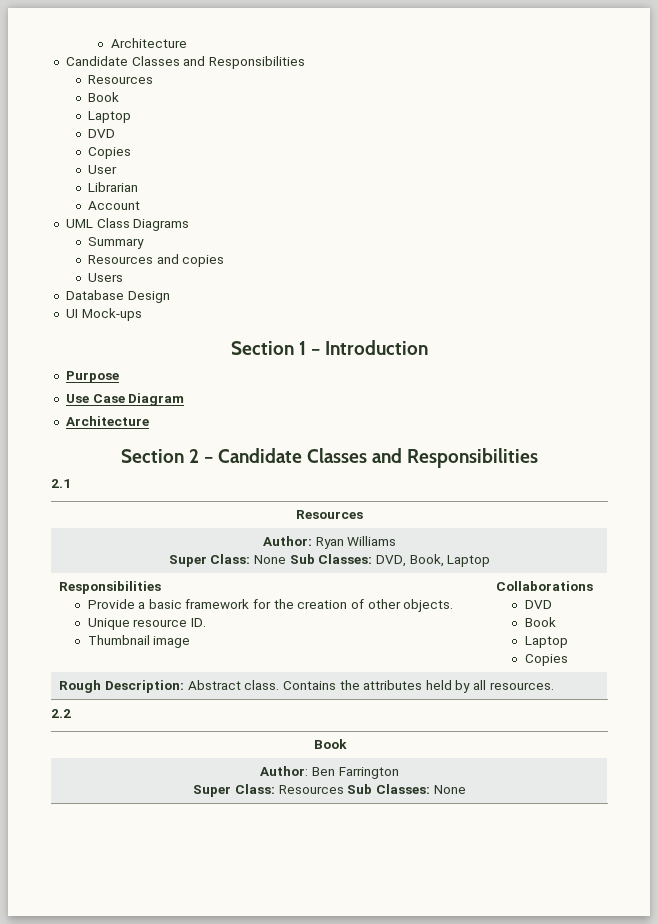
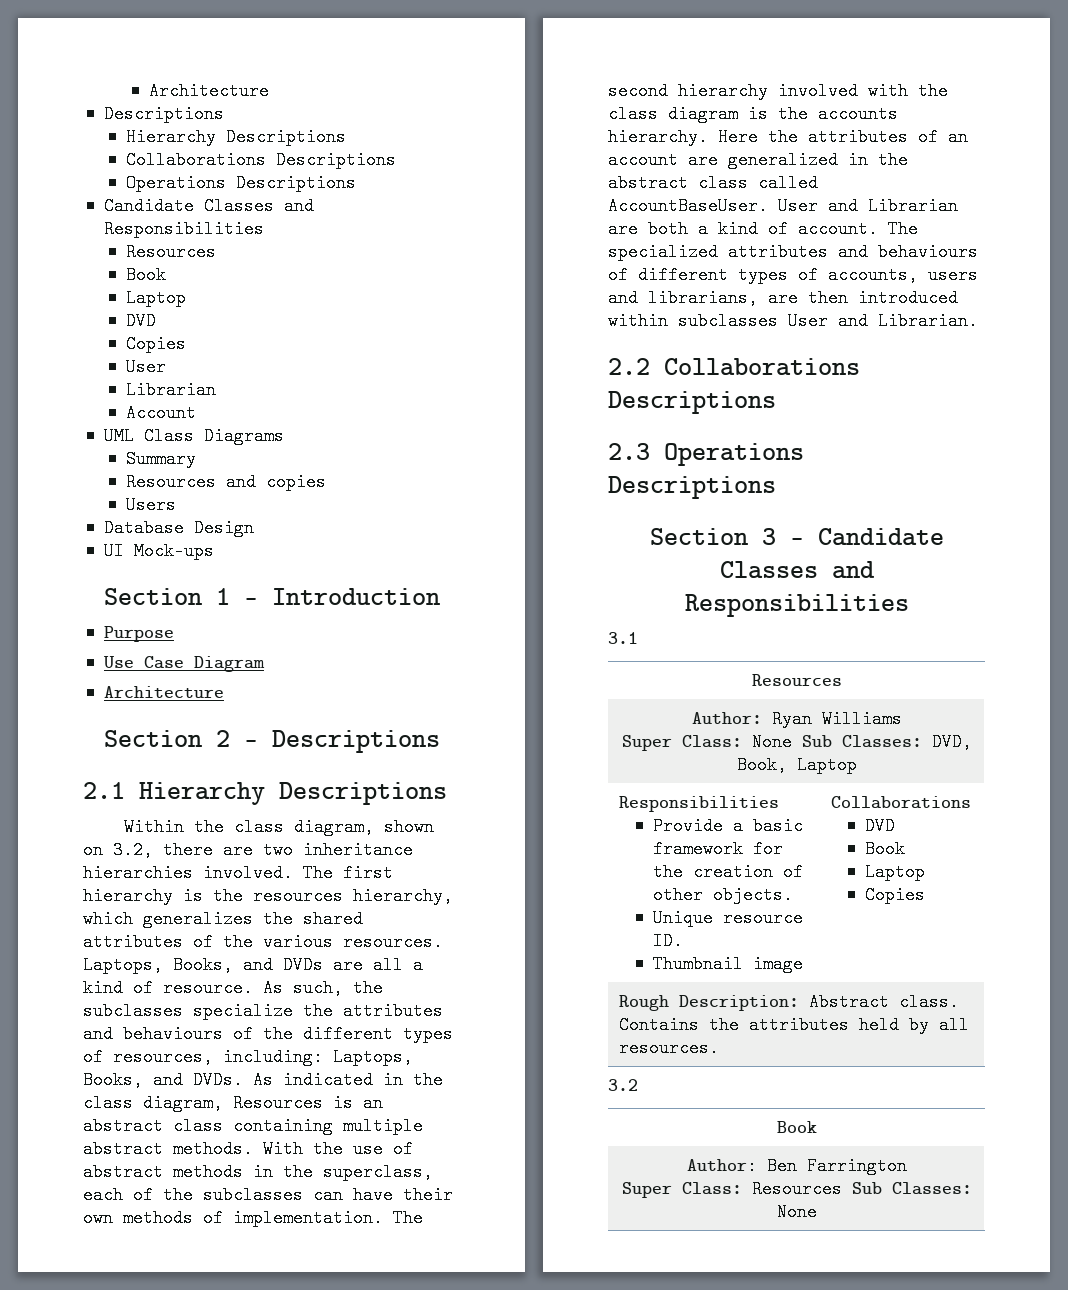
[110,38,187,48] Architecture -> [148,82,269,100] [103,105,224,123] [126,128,347,146] [126,151,397,169] [126,174,357,192] Architecture // Descriptions // Hierarchy Descriptions // Collaborations Descriptions // Operations Descriptions
[218,448,539,468] [51,479,71,488] Candidate Classes and Responsibilities // 2.1 -> [271,730,440,753] [83,782,447,805] [124,818,435,836] [83,841,413,859] [83,864,393,882] [83,887,453,905] [83,910,363,928] [83,933,443,951] [83,956,423,974] [83,979,383,997] [83,1002,443,1020] [83,1025,453,1043] [83,1048,413,1066] [83,1071,443,1089] [83,1094,383,1112] [83,1117,423,1135] [83,1140,413,1158] [83,1163,433,1181] [83,1186,453,1204] [83,1209,423,1227] [608,82,948,100] [608,105,898,123] [608,128,968,146] [608,151,908,169] [608,174,818,192] [608,197,958,215] [608,220,918,238] [608,243,978,261] [608,266,978,284] [608,289,958,307] [608,312,978,330] [608,358,860,376] [608,391,776,414] [608,443,804,466] [608,476,776,499] [649,528,944,546] [719,561,875,579] [684,594,909,617] [608,632,638,644] Descriptions // 2.1 Hierarchy Descriptions // Within the class diagram, shown on 3.2, there are two inheritance hierarchies involved. The first hierarchy is the resources hierarchy, which generalizes the shared attributes of the various resources. Laptops, Books, and DVDs are all a kind of resource. As such, the subclasses specialize the attributes and behaviours of the different types of resources, including: Laptops, Books, and DVDs. As indicated in the class diagram, Resources is an abstract class containing multiple abstract methods. With the use of abstract methods in the superclass, each of the subclasses can have their own methods of implementation. The second hierarchy involved with the class diagram is the accounts hierarchy. Here the attributes of an account are generalized in the abstract class called AccountBaseUser. User and Librarian are both a kind of account. The specialized attributes and behaviours of different types of accounts, users and librarians, are then introduced within subclasses User and Librarian. // 2.2 Collaborations Descriptions // 2.3 Operations Descriptions // Section 3 - Candidate Classes and Responsibilities // 3.1
[51,709,71,718] 2.2 -> [608,1079,638,1091] 3.2

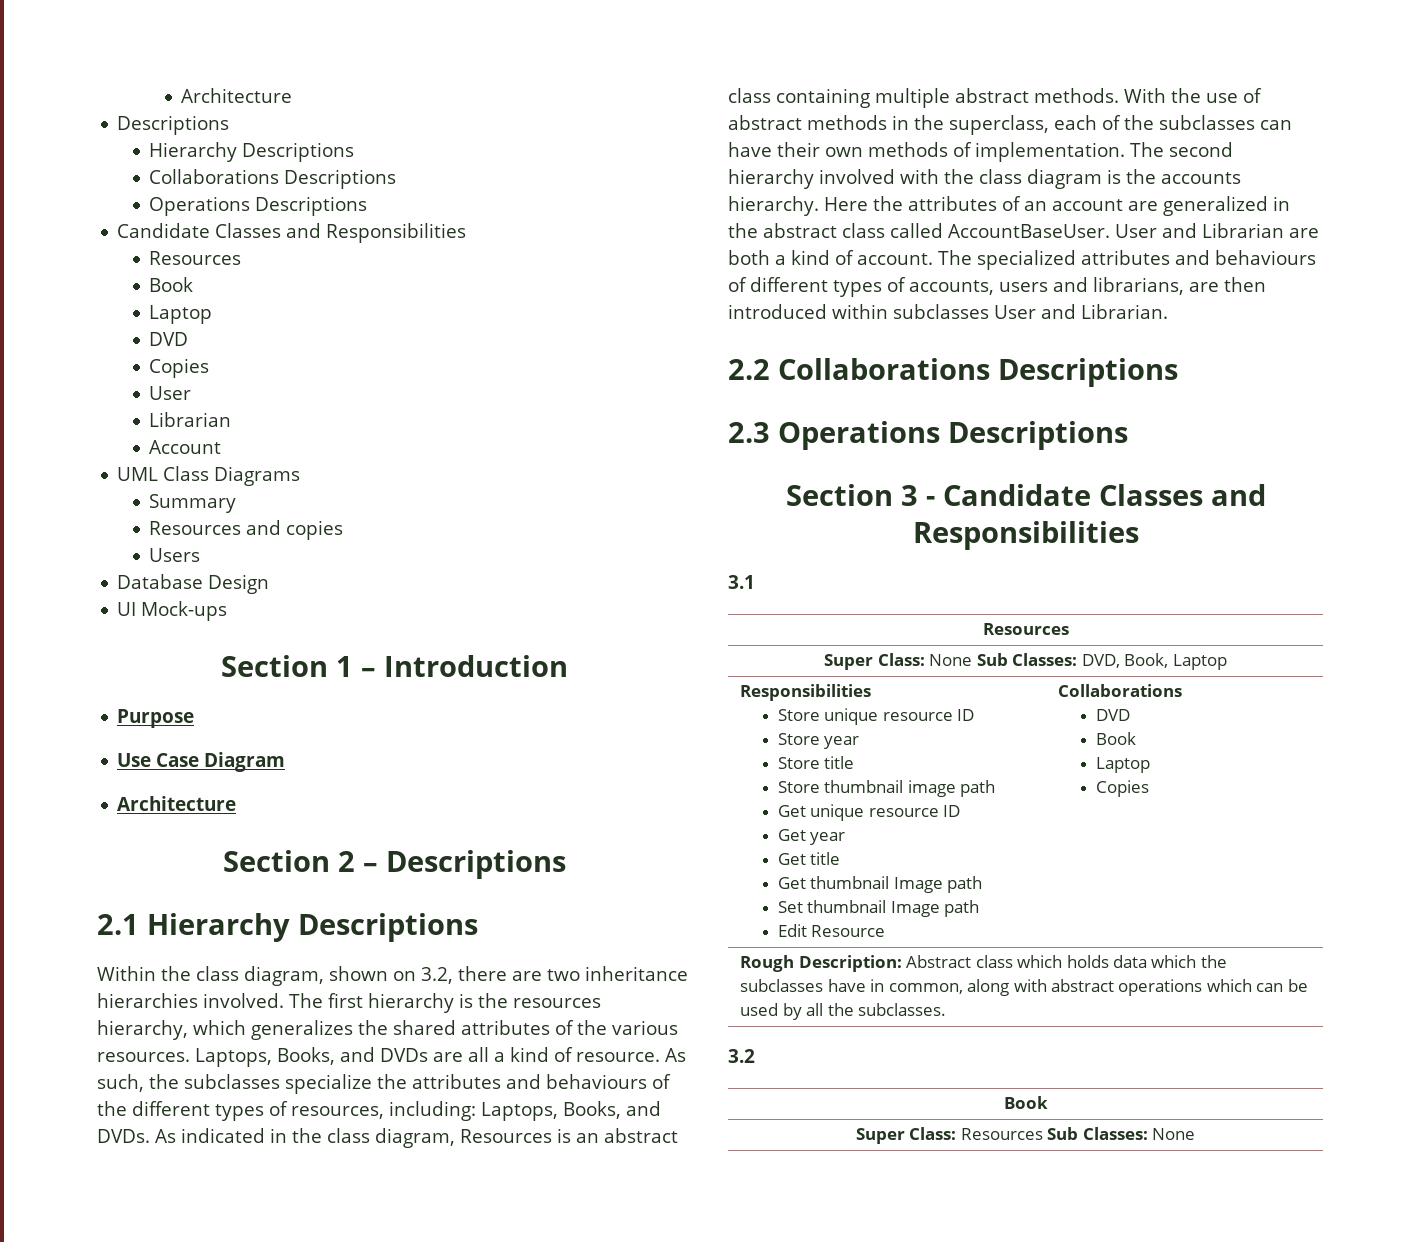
[691,710,902,728] Author: Ryan Williams // -> (1069, 629) none
[653,817,804,835] [653,840,784,858] [653,863,804,881] [653,886,794,904] [653,909,804,927] [653,932,684,950] [653,955,804,973] Provide a basic framework for the creation of other objects. // Unique resource ID. // Thumbnail image -> [777,708,975,725] [777,733,860,749] [777,756,855,769] [777,780,996,797] [777,804,961,821] [777,829,846,845] [777,852,841,865] [777,876,983,893] [777,900,980,917] [777,924,886,937] Store unique resource ID // Store year // Store title // Store thumbnail image path // Get unique resource ID // Get year // Get title // Get thumbnail Image path // Set thumbnail Image path // Edit Resource
[899,993,960,1011] [619,1016,970,1034] [619,1039,720,1057] class. Contains the attributes held by all resources. -> [975,955,1227,968] [740,979,1308,996] [740,1003,947,1020] class which holds data which the subclasses have in common, along with abstract operations which can be used by all the subclasses.
[686,1157,907,1175] Author: Ben Farrington // -> (1048, 1102) none

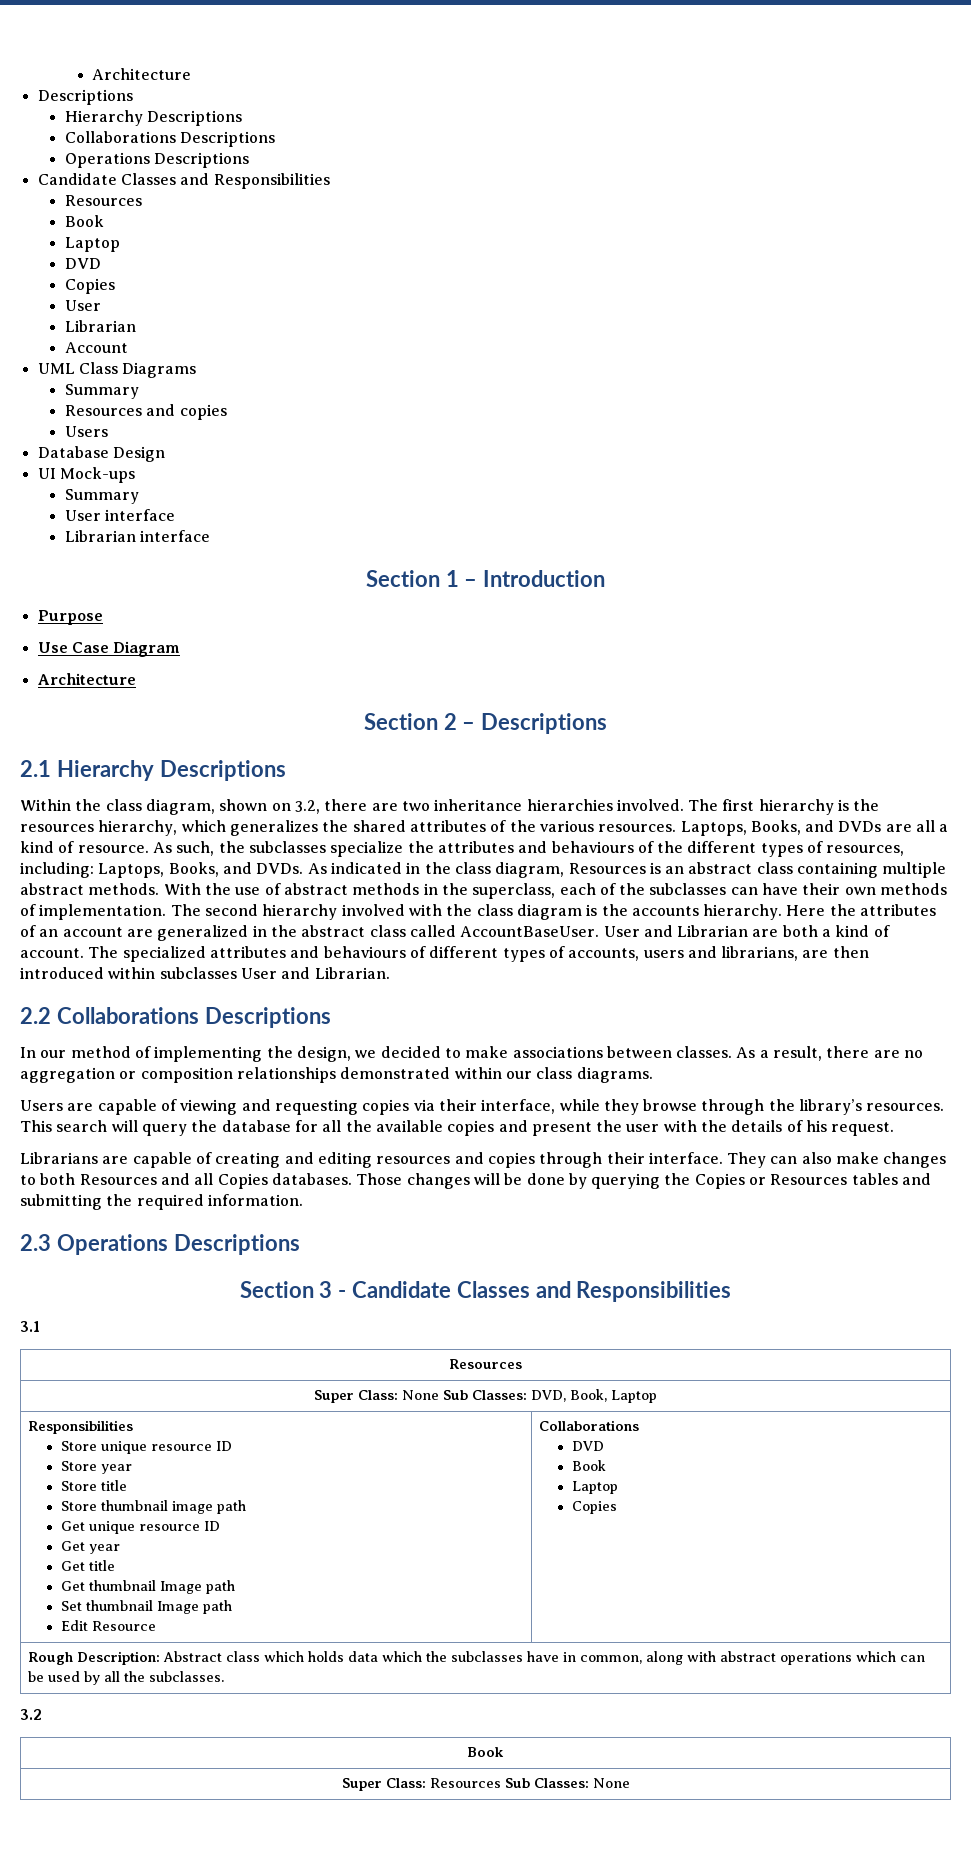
(228, 611) none -> [64,489,139,504] [64,509,176,521] [64,530,211,542] // Summary // User interface // Librarian interface
(1178, 372) none -> [20,1046,924,1062] [20,1067,653,1083] [20,1099,945,1115] [20,1120,895,1136] [20,1152,947,1168] [20,1173,932,1189] [20,1194,303,1210] // In our method of implementing the design, we decided to make associations between classes. As a result, there are no aggregation or composition relationships demonstrated within our class diagrams. // Users are capable of viewing and requesting copies via their interface, while they browse through the library’s resources. This search will query the database for all the available copies and present the user with the details of his request. // Librarians are capable of creating and editing resources and copies through their interface. They can also make changes to both Resources and all Copies databases. Those changes will be done by querying the Copies or Resources tables and submitting the required information.

